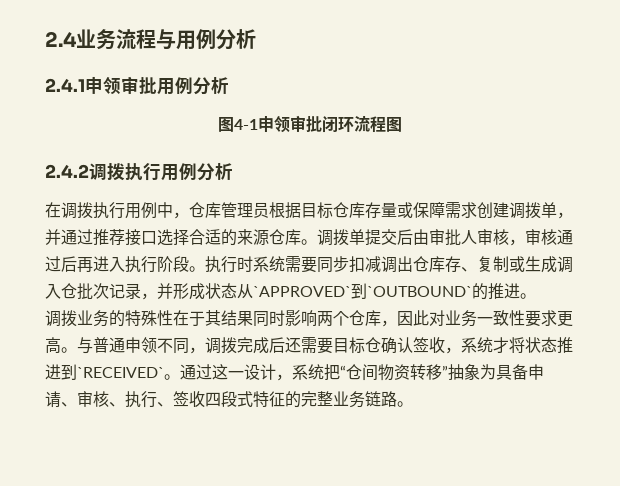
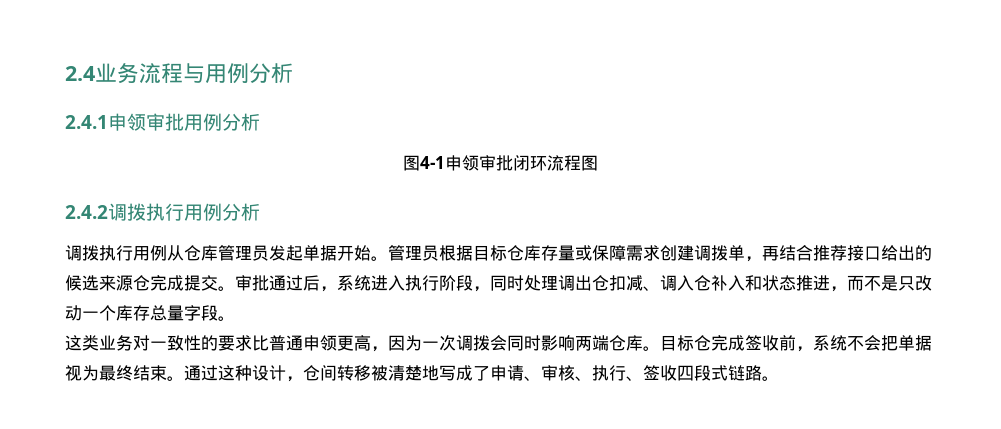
[45,202,189,219] 在调拨执行用例中， -> [65,245,184,261] 调拨执行用例从
(269, 210) none -> [269,245,439,261] 发起单据开始。管理员
[45,229,93,245] 并通过 -> [762,245,813,261] 再结合
[157,229,573,246] [45,256,573,273] [45,283,536,300] [45,310,573,327] [45,337,573,354] [45,364,528,381] 选择合适的来源仓库。调拨单提交后由审批人审核，审核通过后再进入执行阶段。执行时系统需要同步扣减调出仓库存、复制或生成调入仓批次记录，并形成状态从`APPROVED`到`OUTBOUND`的推进。 // 调拨业务的特殊性在于其结果同时影响两个仓库，因此对业务一致性要求更高。与普通申领不同，调拨完成后还需要目标仓确认签收，系统才将状态推进到`RECEIVED`。通过这一设计，系统把“仓间物资转移”抽象为具备 -> [881,245,932,261] [65,275,932,292] [65,305,235,321] [65,335,932,352] [65,365,490,382] 给出的候选来源仓完成提交。审批通过后，系统进入执行阶段，同时处理调出仓扣减、调入仓补入和状态推进，而不是只改动一个库存总量字段。 // 这类业务对一致性的要求比普通申领更高，因为一次调拨会同时影响两端仓库。目标仓完成签收前，系统不会把单据视为最终结束。通过这种设计，仓间转移被清楚地写成了
[253,391,365,408] 特征的完整业务 -> (728, 373) none

